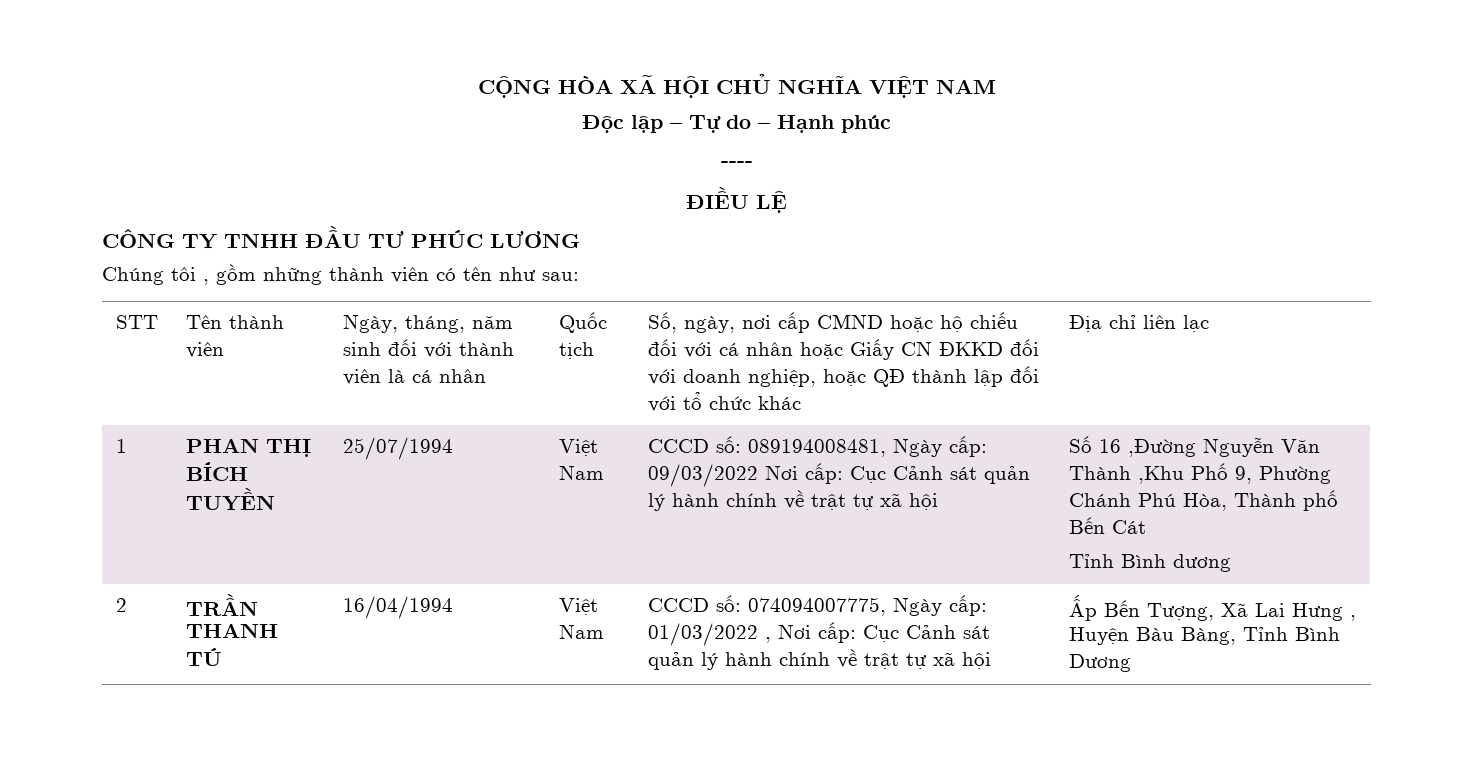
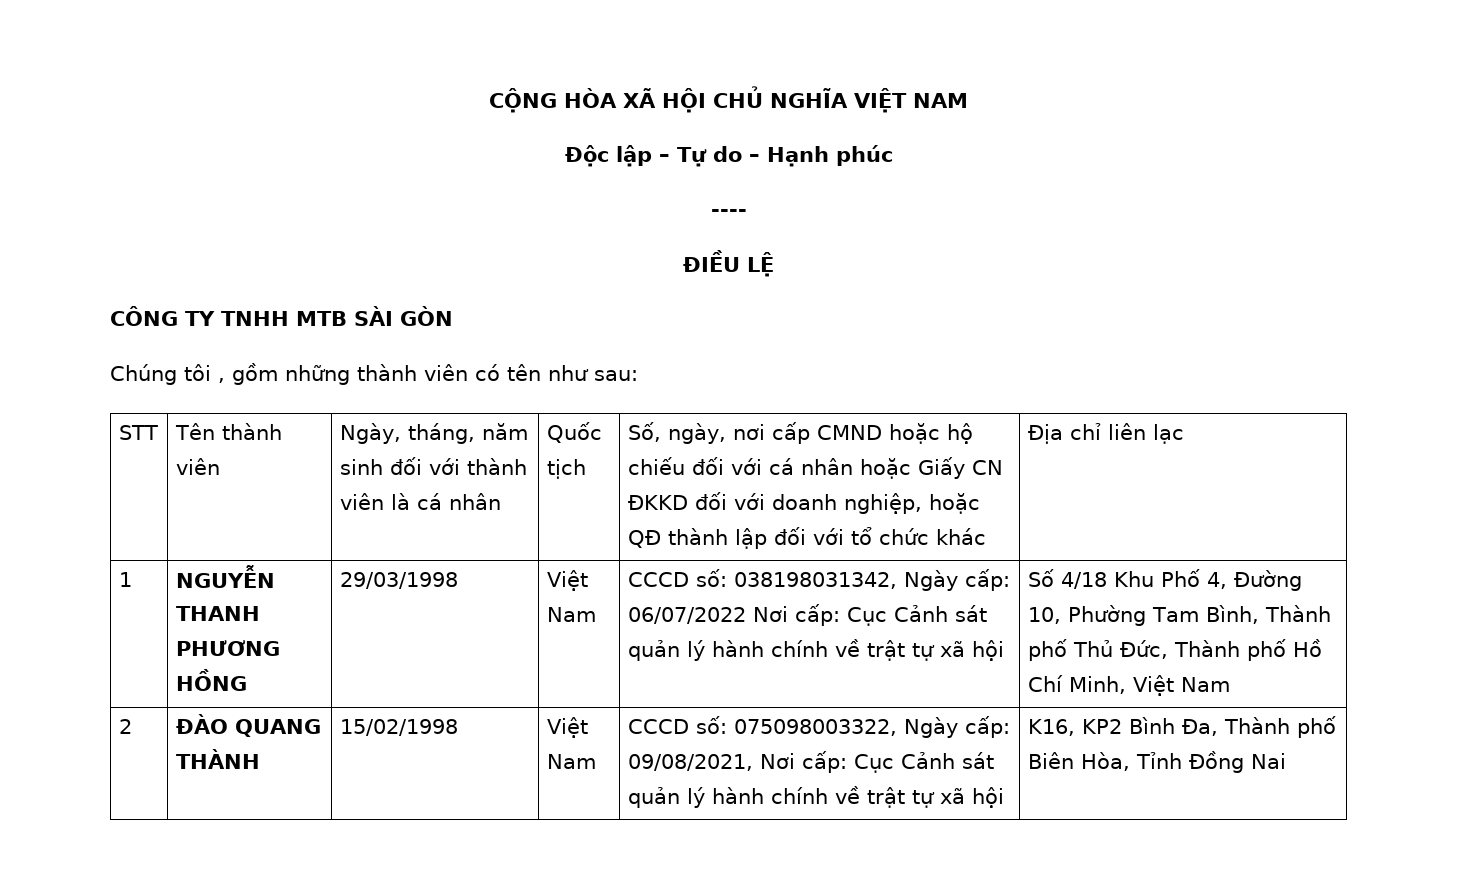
[305,226,580,248] ĐẦU TƯ PHÚC LƯƠNG -> [296,306,453,326] MTB SÀI GÒN
[185,438,311,457] [185,462,248,481] [185,488,275,511] [342,437,453,460] [558,439,598,456] [558,465,604,480] [647,436,987,457] [647,464,758,487] PHAN THỊ BÍCH TUYỀN | 25/07/1994 | Việt Nam | CCCD số: 089194008481, Ngày cấp: 09/03/2022 -> [175,565,275,588] [175,606,260,621] [175,640,280,656] [175,669,247,691] [339,572,458,589] [546,570,588,591] [546,607,596,622] [627,569,1010,591] [627,607,746,624] NGUYỄN THANH PHƯƠNG HỒNG | 29/03/1998 | Việt Nam | CCCD số: 038198031342, Ngày cấp: 06/07/2022
[1098,437,1320,457] [1068,463,1331,484] [1068,490,1338,511] [1068,517,1146,534] [1068,554,1231,572] [115,598,127,612] [185,594,258,616] [185,623,278,638] [185,647,222,666] [342,596,453,619] [558,598,598,615] [558,624,604,639] [647,595,987,616] [647,623,771,646] 16 ,Đường Nguyễn Văn Thành ,Khu Phố 9, Phường Chánh Phú Hòa, Thành phố Bến Cát // Tỉnh Bình dương // 2 | TRẦN THANH TÚ | 16/04/1994 | Việt Nam | CCCD số: 074094007775, Ngày cấp: 01/03/2022 , -> [1060,569,1302,591] [1027,605,1331,626] [1027,639,1322,661] [1027,675,1230,696] [118,719,132,734] [175,714,321,737] [175,749,260,769] [339,719,458,736] [546,717,588,738] [546,754,596,769] [627,716,1010,738] [627,754,753,771] 4/18 Khu Phố 4, Đường 10, Phường Tam Bình, Thành phố Thủ Đức, Thành phố Hồ Chí Minh, Việt Nam // 2 | ĐÀO QUANG THÀNH | 15/02/1998 | Việt Nam | CCCD số: 075098003322, Ngày cấp: 09/08/2021,
[1068,594,1356,621] [1068,627,1340,645] [1068,654,1131,672] Ấp Bến Tượng, Xã Lai Hưng , Huyện Bàu Bàng, Tỉnh Bình Dương -> [1027,716,1336,738] [1027,751,1286,773] K16, KP2 Bình Đa, Thành phố Biên Hòa, Tỉnh Đồng Nai

